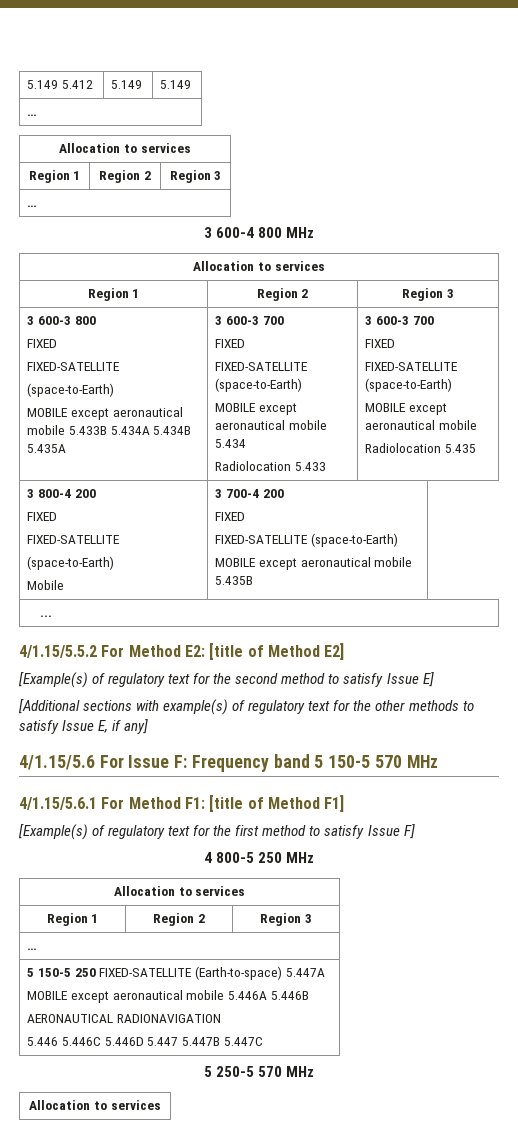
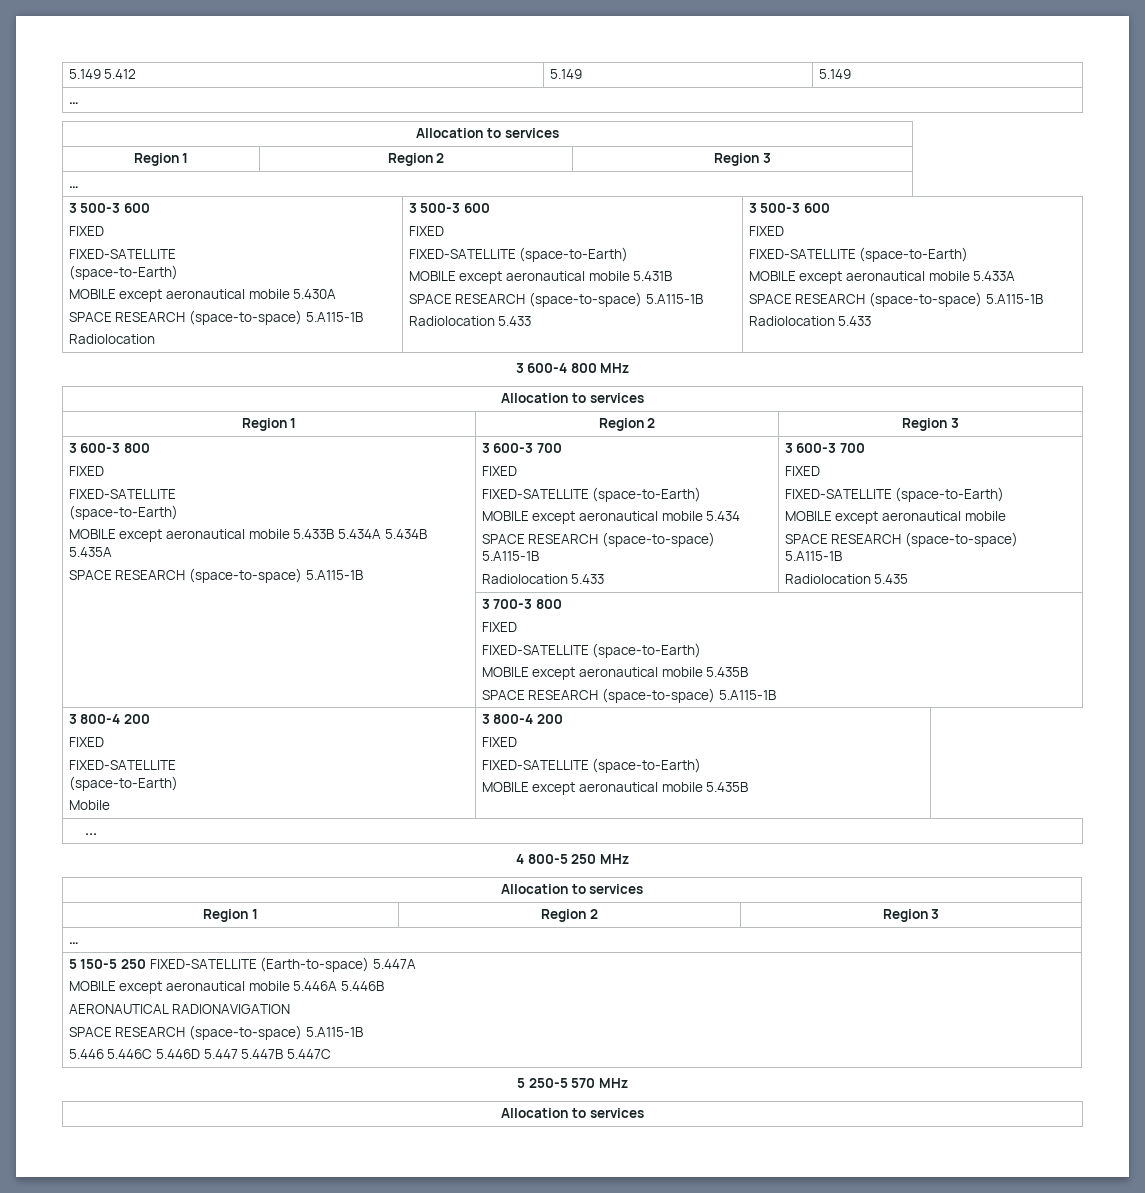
(37, 206) none -> [68,203,151,213] [68,226,104,236] [68,249,176,259] [68,265,178,280] [68,289,337,302] [68,310,363,325] [68,334,155,344] [408,203,491,213] [408,226,444,236] [408,247,629,262] [408,271,673,284] [408,292,703,307] [408,316,532,326] [748,203,831,213] [748,226,784,236] [748,247,969,262] [748,271,1016,284] [748,292,1043,307] [748,316,872,326] // 3 500-3 600 // FIXED // FIXED-SATELLITE // (space-to-Earth) // MOBILE except aeronautical mobile 5.430A // SPACE RESEARCH (space-to-space) 5.A115-1B // Radiolocation | 3 500-3 600 // FIXED // FIXED-SATELLITE (space-to-Earth) // MOBILE except aeronautical mobile 5.431B // SPACE RESEARCH (space-to-space) 5.A115-1B // Radiolocation 5.433 | 3 500-3 600 // FIXED // FIXED-SATELLITE (space-to-Earth) // MOBILE except aeronautical mobile 5.433A // SPACE RESEARCH (space-to-space) 5.A115-1B // Radiolocation 5.433
(67, 448) none -> [68,568,363,583] // SPACE RESEARCH (space-to-space) 5.A115-1B
(247, 443) none -> [481,532,716,547] [481,551,539,561] // SPACE RESEARCH (space-to-space) 5.A115-1B
[365,443,477,453] Radiolocation 5.435 -> [784,532,1019,547] [784,551,842,561] [784,574,909,584] [481,599,563,609] [481,622,517,632] [481,643,702,658] [481,667,749,680] [481,688,776,703] SPACE RESEARCH (space-to-space) 5.A115-1B // Radiolocation 5.435 // | 3 700-3 800 // FIXED // FIXED-SATELLITE (space-to-Earth) // MOBILE except aeronautical mobile 5.435B // SPACE RESEARCH (space-to-space) 5.A115-1B
[226,489,260,498] 700-4 -> [493,714,534,724] 800-4
[19,643,345,660] [18,672,434,688] [18,699,474,715] [19,719,149,734] [19,754,438,772] [19,795,345,812] [18,824,415,840] // 4/1.15/5.5.2 For Method E2: [title of Method E2] // [Example(s) of regulatory text for the second method to satisfy Issue E] // [Additional sections with example(s) of regulatory text for the other methods to satisfy Issue E, if any] // 4/1.15/5.6 For Issue F: Frequency band 5 150-5 570 MHz // 4/1.15/5.6.1 For Method F1: [title of Method F1] // [Example(s) of regulatory text for the first method to satisfy Issue F] -> (97, 834) none
(222, 1018) none -> [68,1025,363,1040] // SPACE RESEARCH (space-to-space) 5.A115-1B

